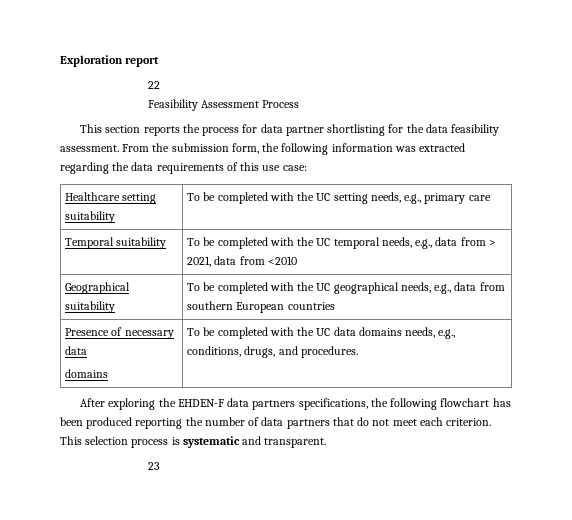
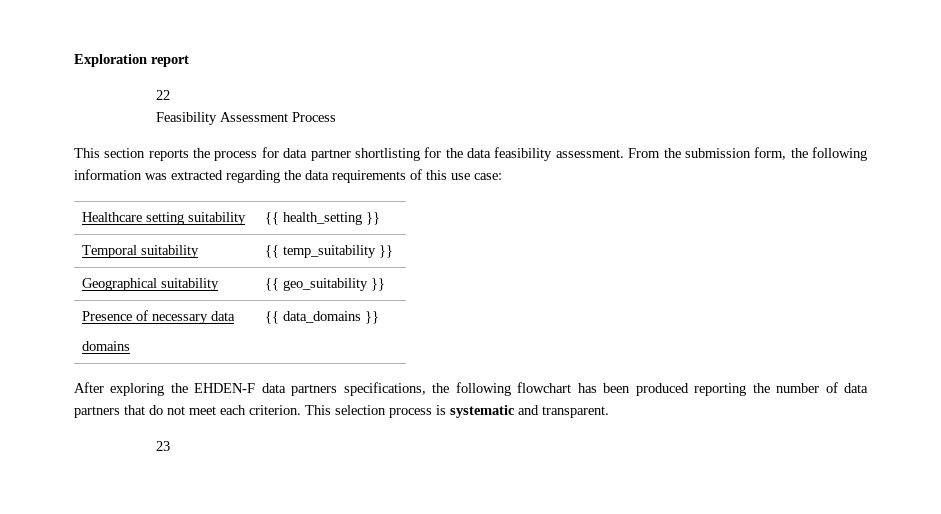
[187,192,491,204] [65,237,167,249] [187,237,496,249] [187,256,297,267] [65,282,131,294] [65,301,116,313] [187,282,505,294] [187,301,335,313] To be completed with the UC setting needs, e.g., primary care // Temporal suitability | To be completed with the UC temporal needs, e.g., data from > 2021, data from <2010 // Geographical suitability | To be completed with the UC geographical needs, e.g., data from southern European countries -> [265,212,381,225] [82,245,200,258] [265,245,394,258] [82,278,220,291] [265,278,386,291] {{ health_setting }} // Temporal suitability | {{ temp_suitability }} // Geographical suitability | {{ geo_suitability }}
[187,327,456,339] [187,346,358,358] To be completed with the UC data domains needs, e.g., conditions, drugs, and procedures. -> [265,311,380,324] {{ data_domains }}

